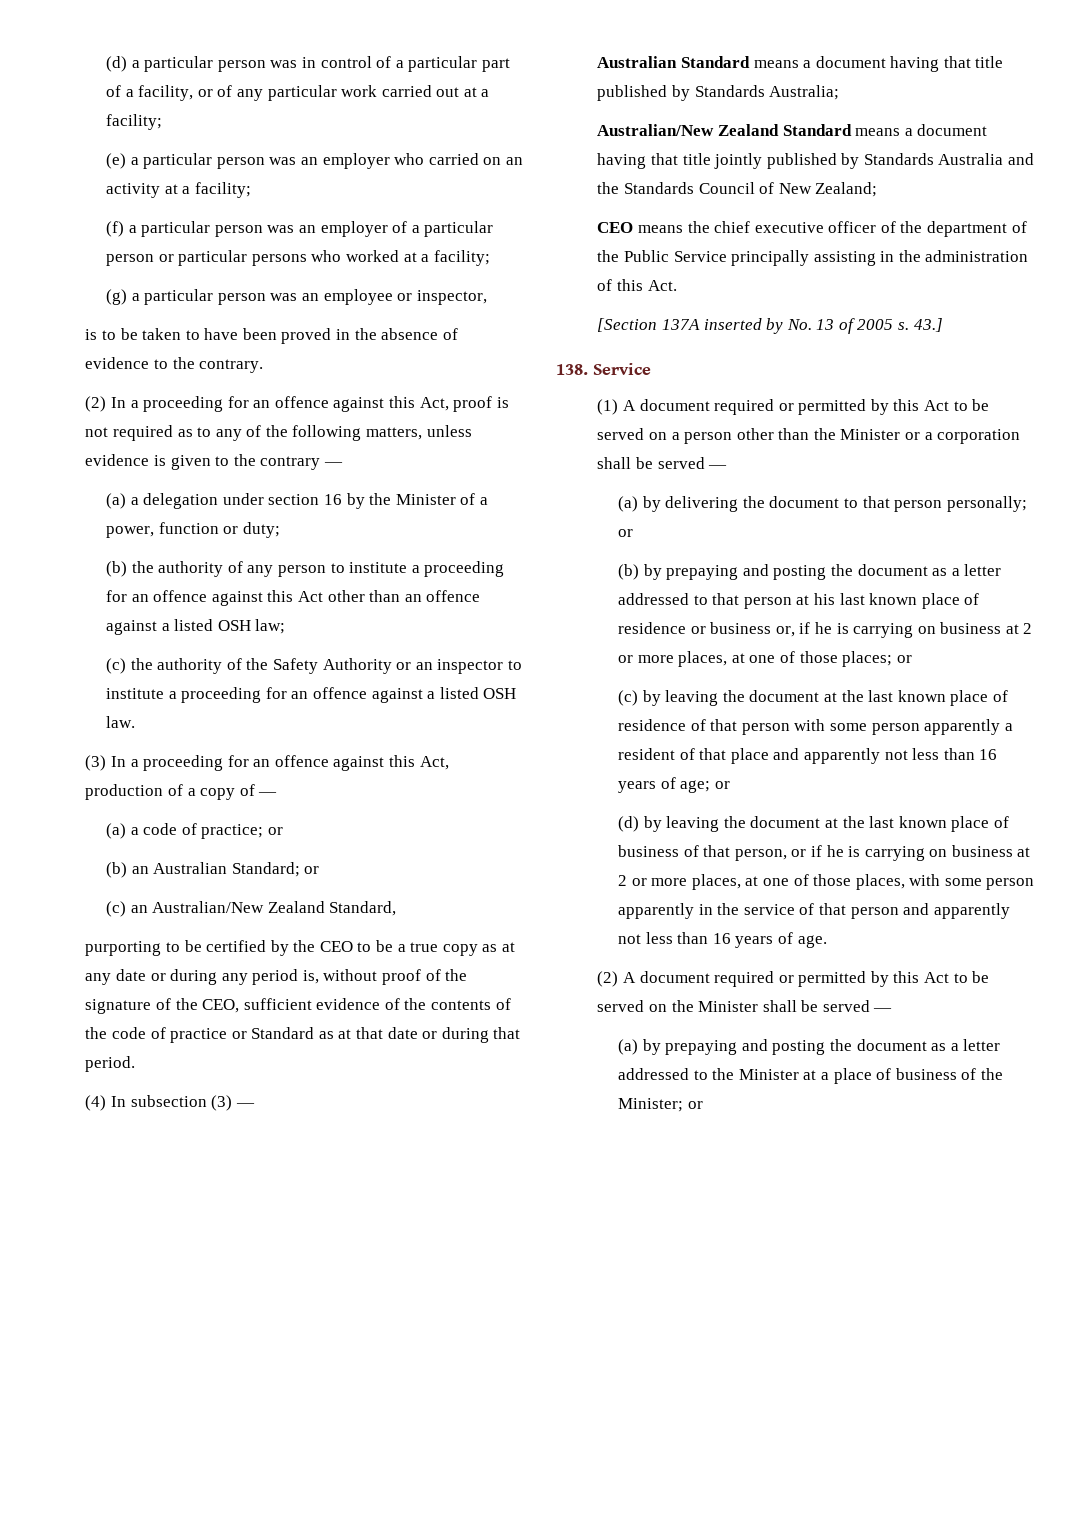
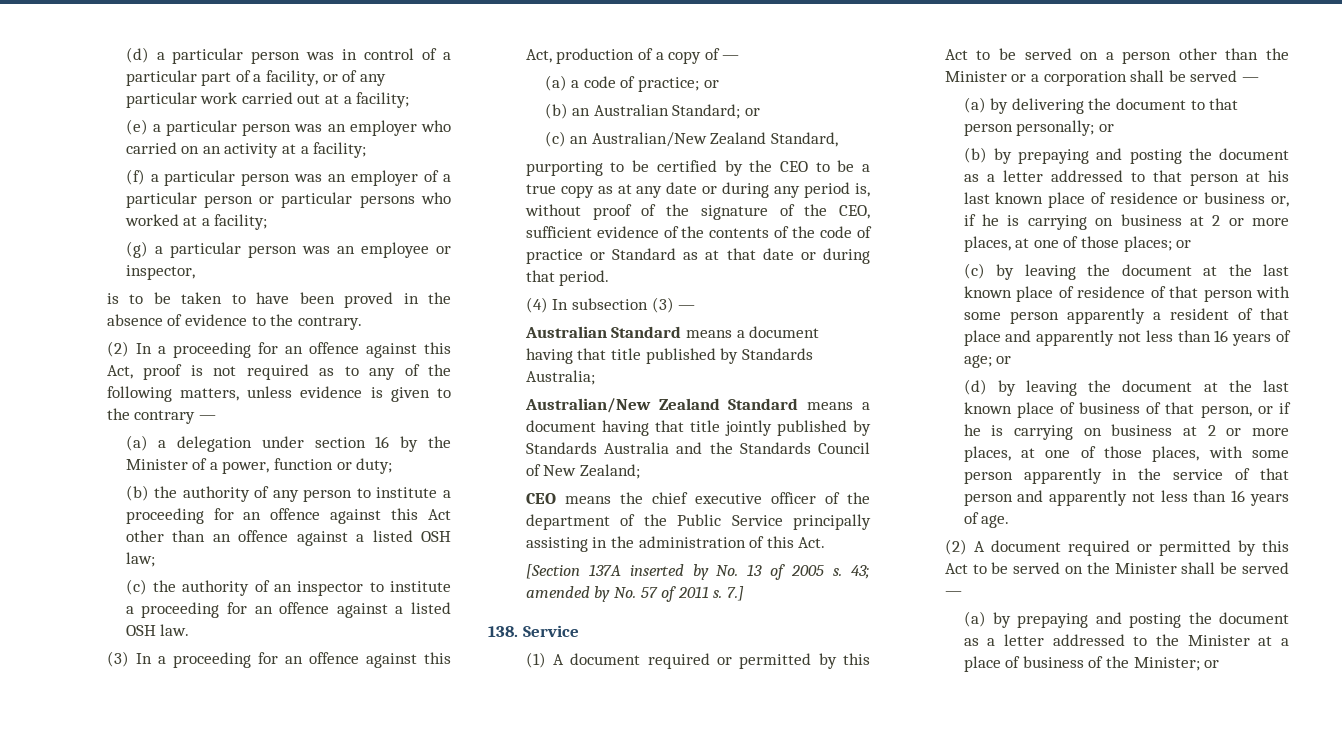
[246,658,412,674] the Safety Authority or -> (270, 586) none
[913,318,943,332] 43.] -> [850,565,870,579] [525,586,744,602] 43; amended by No. 57 of 2011 s. 7.]

